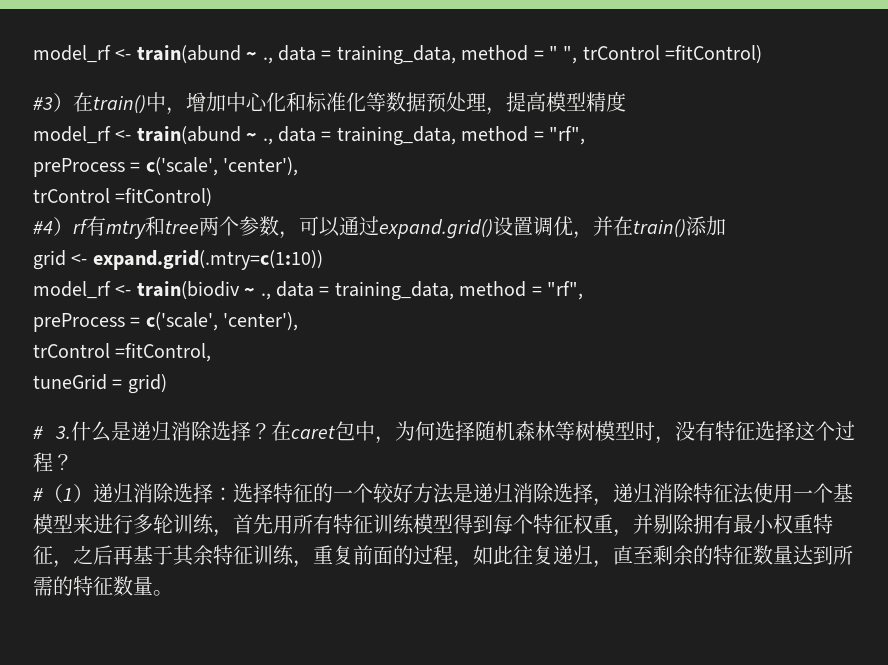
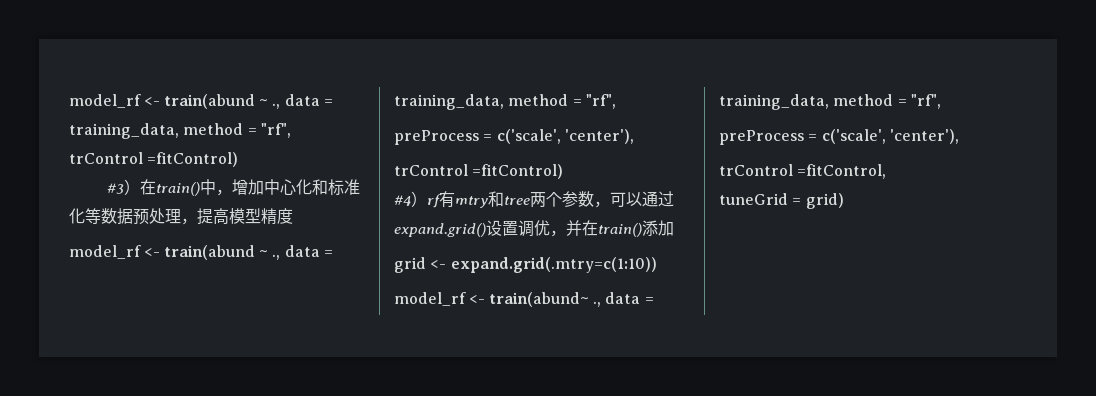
[548,46,578,64] " ", -> [260,123,291,138] "rf",
[136,281,256,300] train(biodiv ~ -> [489,292,589,307] train(abund~
[33,421,855,444] [33,452,73,472] [33,483,853,506] [33,514,833,537] [33,545,853,568] [33,576,173,596] // # 3.什么是递归消除选择？在caret包中，为何选择随机森林等树模型时，没有特征选择这个过程？ // #（1）递归消除选择：选择特征的一个较好方法是递归消除选择，递归消除特征法使用一个基模型来进行多轮训练，首先用所有特征训练模型得到每个特征权重，并剔除拥有最小权重特征，之后再基于其余特征训练，重复前面的过程，如此往复递归，直至剩余的特征数量达到所需的特征数量。 -> (844, 201) none

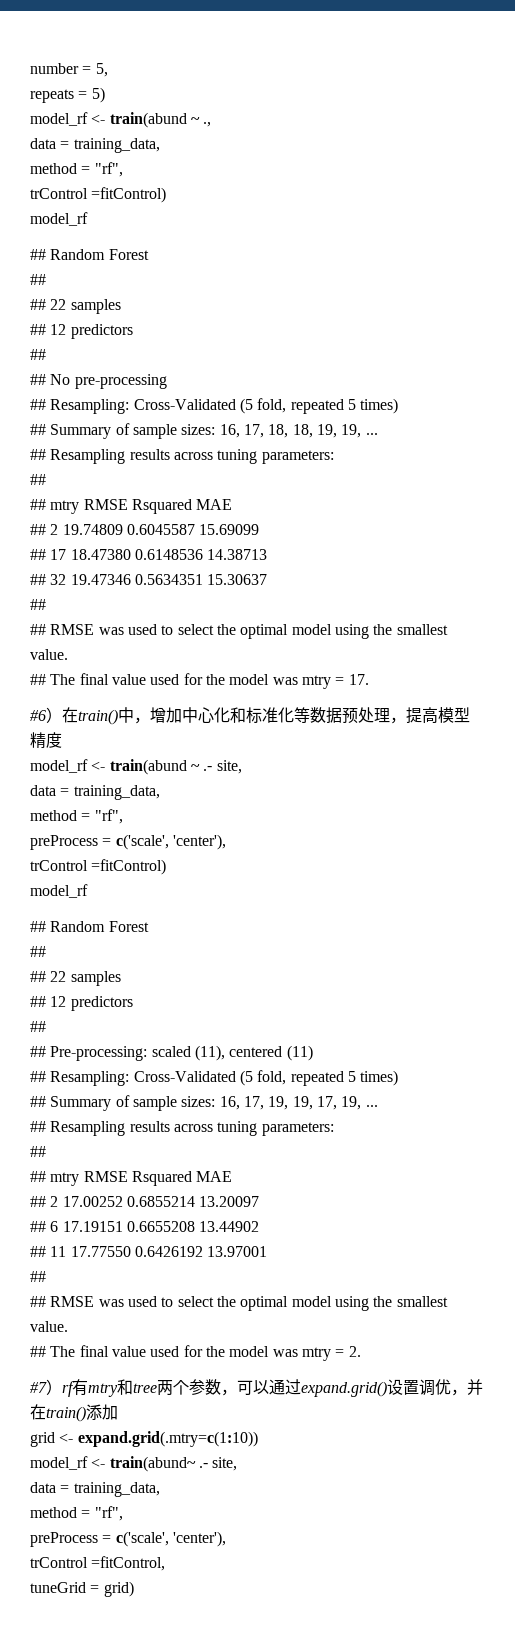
[69,94,333,109] [69,123,291,139] [69,152,239,167] [107,183,125,194] model_rf <- train(abund ~ ., data = training_data, method = "rf", trControl =fitControl) // #3 -> [30,63,108,77] [30,87,105,103] [30,112,212,128] [30,138,160,153] [30,162,123,177] [30,187,167,203] [30,212,88,226] [30,249,149,260] [30,274,46,285] [30,299,121,314] [30,324,133,339] [30,349,46,360] [30,374,167,389] [30,398,399,414] [30,423,378,439] [30,449,334,464] [30,474,46,485] [30,499,233,514] [30,524,260,535] [30,549,268,560] [30,574,268,585] [30,599,46,610] [30,624,448,639] [30,649,68,660] [30,673,369,689] [30,710,46,721] number = 5, // repeats = 5) // model_rf <- train(abund ~ ., // data = training_data, // method = "rf", // trControl =fitControl) // model_rf // ## Random Forest // ## // ## 22 samples // ## 12 predictors // ## // ## No pre-processing // ## Resampling: Cross-Validated (5 fold, repeated 5 times) // ## Summary of sample sizes: 16, 17, 18, 18, 19, 19, ... // ## Resampling results across tuning parameters: // ## // ## mtry RMSE Rsquared MAE // ## 2 19.74809 0.6045587 15.69099 // ## 17 18.47380 0.6148536 14.38713 // ## 32 19.47346 0.5634351 15.30637 // ## // ## RMSE was used to select the optimal model using the smallest value. // ## The final value used for the model was mtry = 17. // #6
[272,245,333,260] [394,94,504,110] ., data = training_data, -> [203,760,242,774] [30,785,160,800] .- site, // data = training_data, //
[394,195,411,206] #4 -> [30,884,88,898] [30,921,149,932] [30,946,46,957] [30,971,121,986] [30,996,133,1011] [30,1021,46,1032] [30,1045,313,1061] [30,1070,399,1086] [30,1095,378,1111] [30,1121,334,1136] [30,1146,46,1157] [30,1171,233,1186] [30,1196,260,1207] [30,1221,260,1232] [30,1246,268,1257] [30,1271,46,1282] [30,1296,448,1311] [30,1321,68,1332] [30,1345,361,1361] [30,1382,47,1393] model_rf // ## Random Forest // ## // ## 22 samples // ## 12 predictors // ## // ## Pre-processing: scaled (11), centered (11) // ## Resampling: Cross-Validated (5 fold, repeated 5 times) // ## Summary of sample sizes: 16, 17, 19, 19, 17, 19, ... // ## Resampling results across tuning parameters: // ## // ## mtry RMSE Rsquared MAE // ## 2 17.00252 0.6855214 13.20097 // ## 6 17.19151 0.6655208 13.44902 // ## 11 17.77550 0.6426192 13.97001 // ## // ## RMSE was used to select the optimal model using the smallest value. // ## The final value used for the model was mtry = 2. // #7
[592,292,654,307] [719,94,829,110] ., data = training_data, -> [198,1457,238,1471] [30,1482,160,1497] .- site, // data = training_data, //

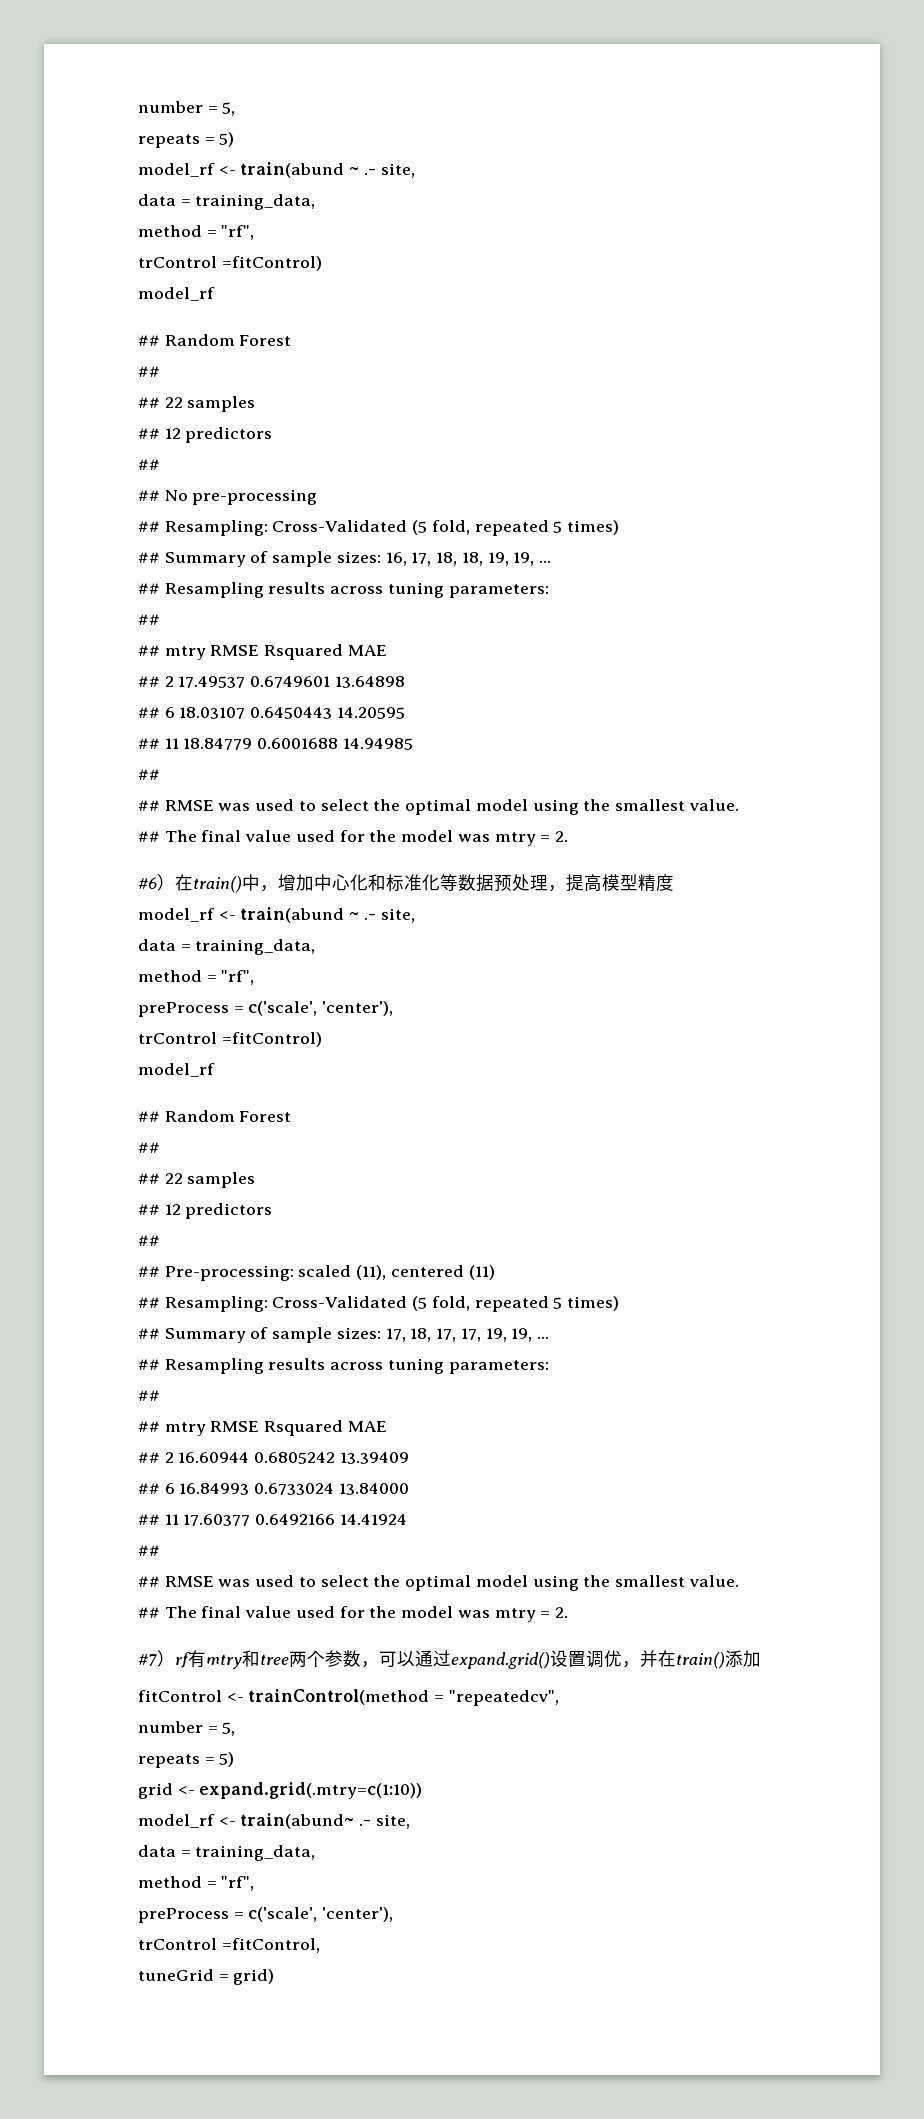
[203,122,212,127] ., -> [363,163,415,178] .- site,
[62,524,260,535] [30,549,268,560] [30,574,268,585] 19.74809 0.6045587 15.69099 // ## 17 18.47380 0.6148536 14.38713 // ## 32 19.47346 0.5634351 15.30637 -> [178,676,405,688] [138,707,405,719] [138,738,413,750] 17.49537 0.6749601 13.64898 // ## 6 18.03107 0.6450443 14.20595 // ## 11 18.84779 0.6001688 14.94985
[348,674,369,685] 17. -> [554,831,568,842] 2.
[219,1096,240,1110] 16, -> [385,1328,457,1342] 17, 18, 17,
[316,1096,362,1110] 17, 19, -> (533, 1335) none
[62,1196,260,1207] [30,1221,260,1232] [30,1246,268,1257] 17.00252 0.6855214 13.20097 // ## 6 17.19151 0.6655208 13.44902 // ## 11 17.77550 0.6426192 13.97001 -> [178,1452,409,1464] [138,1483,409,1495] [138,1514,407,1526] 16.60944 0.6805242 13.39409 // ## 6 16.84993 0.6733024 13.84000 // ## 11 17.60377 0.6492166 14.41924
(118, 1412) none -> [138,1689,559,1706] [138,1721,236,1736] [138,1752,235,1768] // fitControl <- trainControl(method = "repeatedcv", // number = 5, // repeats = 5)

